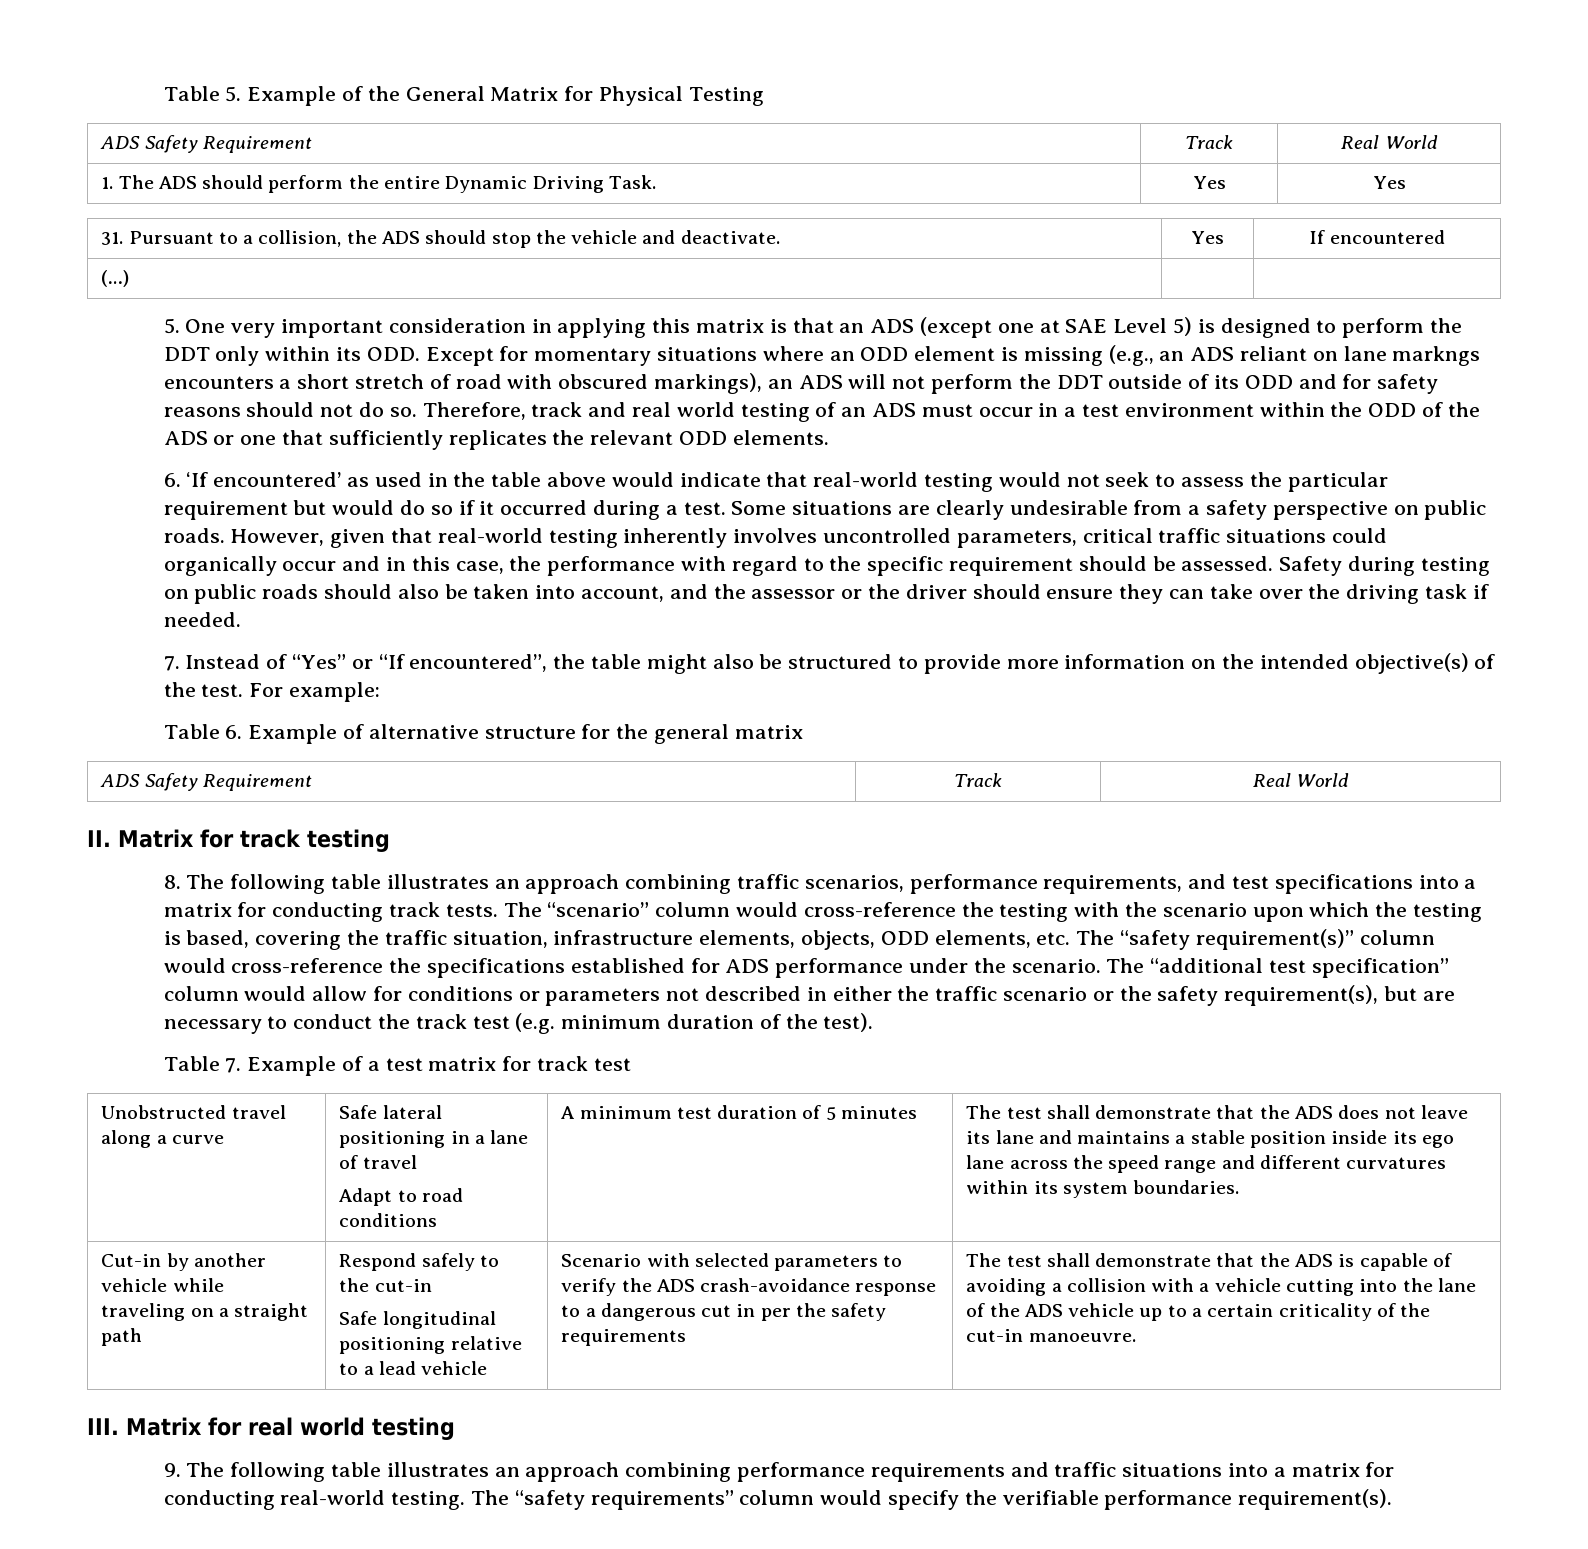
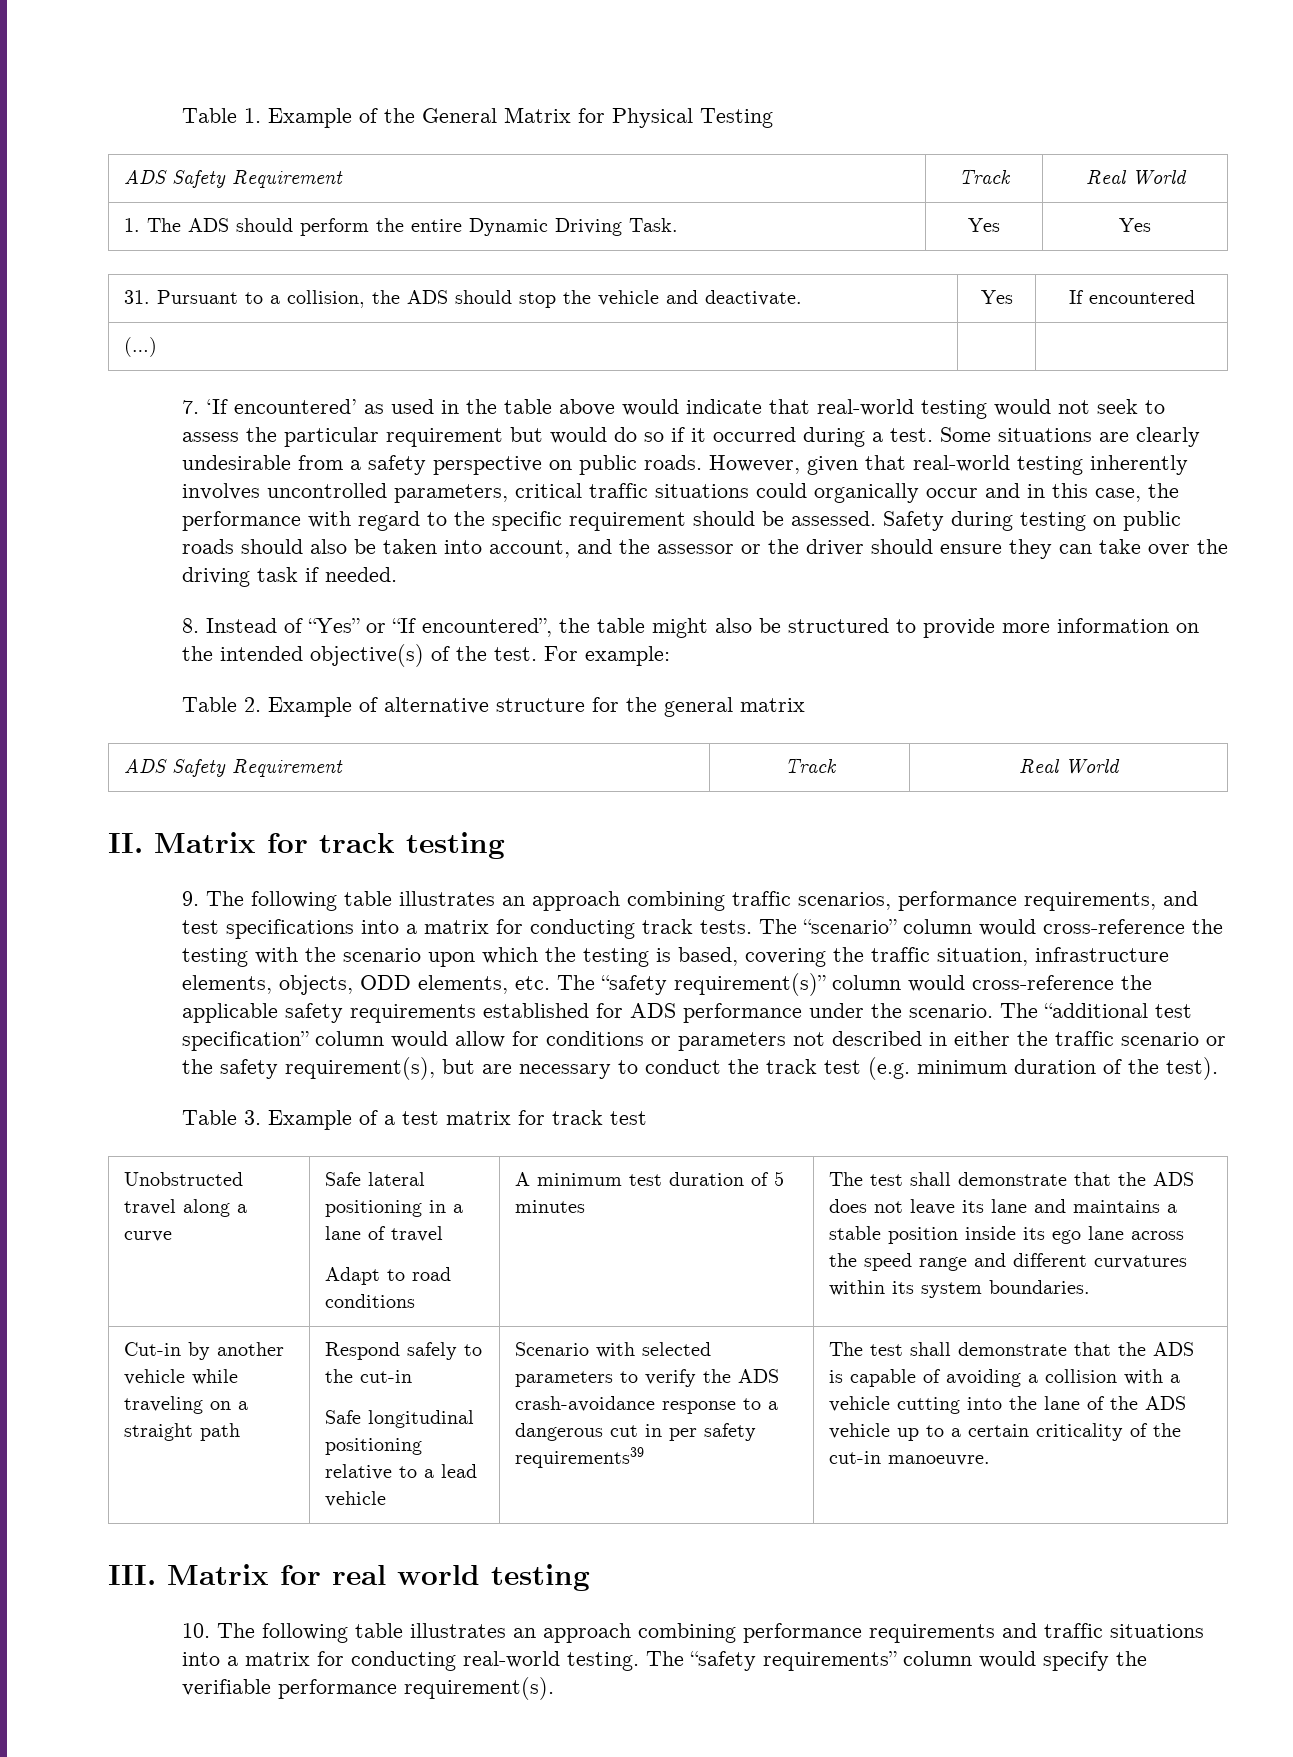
[163,86,242,102] Table 5. -> [181,108,261,123] Table 1.
[163,317,1463,338] [163,345,1481,366] [163,373,1439,394] [163,402,1480,422] [163,430,829,450] [163,473,181,487] 5. One very important consideration in applying this matrix is that an ADS (except one at SAE Level 5) is designed to perform the DDT only within its ODD. Except for momentary situations where an ODD element is missing (e.g., an ADS reliant on lane markngs encounters a short stretch of road with obscured markings), an ADS will not perform the DDT outside of its ODD and for safety reasons should not do so. Therefore, track and real world testing of an ADS must occur in a test environment within the ODD of the ADS or one that sufficiently replicates the relevant ODD elements. // 6. -> [181,400,199,414] 7.
[163,656,180,671] 7. -> [181,618,199,633] 8.
[225,725,243,739] 6. -> [243,697,261,712] 2.
[163,875,181,889] 8. -> [181,891,199,906] 9.
[426,958,565,978] specifications -> [181,1003,476,1023] applicable safety requirements
[225,1058,242,1073] 7. -> [243,1110,261,1125] 3.
[795,1303,887,1321] [561,1329,687,1346] the safety requirements -> [704,1423,757,1441] [515,1447,645,1468] safety requirements39
[163,1463,181,1477] 9. -> [181,1623,210,1638] 10.

